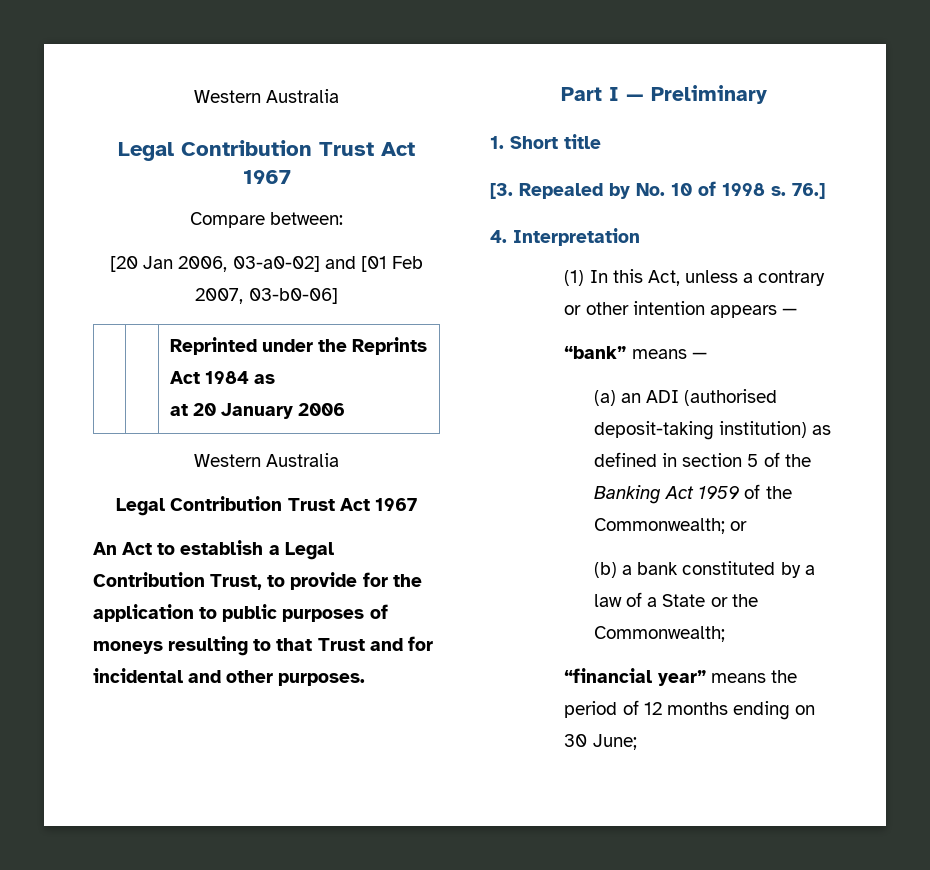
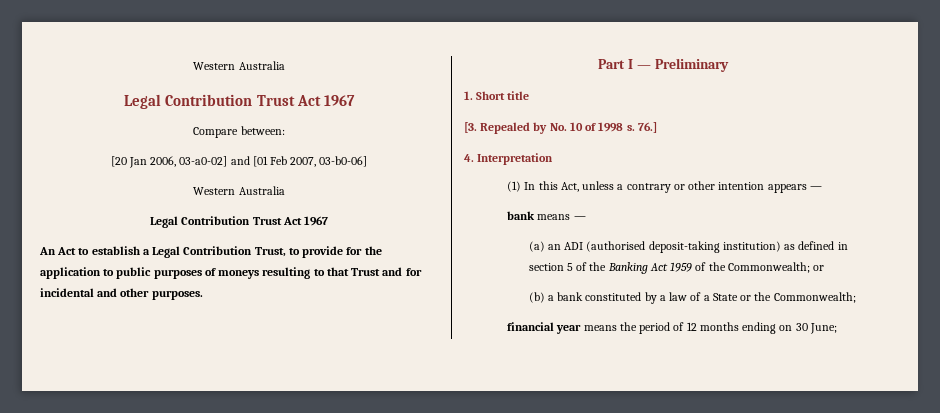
[169,337,428,355] [169,371,275,384] [169,403,346,419] // | | Reprinted under the Reprints Act 1984 as // at 20 January 2006 -> (368, 161) none
[564,346,627,359] “bank” -> [507,211,536,220] bank
[564,668,706,686] “financial year” -> [507,322,582,334] financial year

